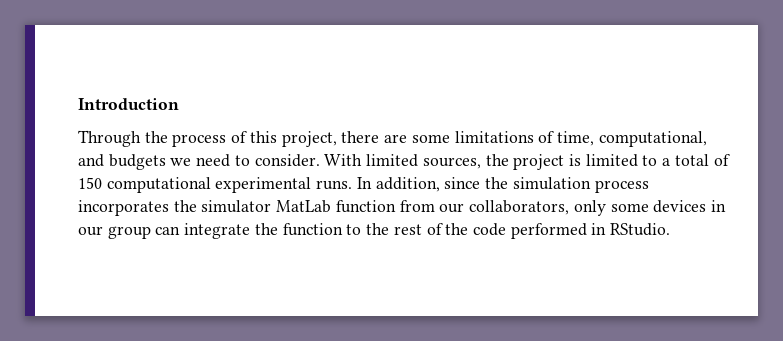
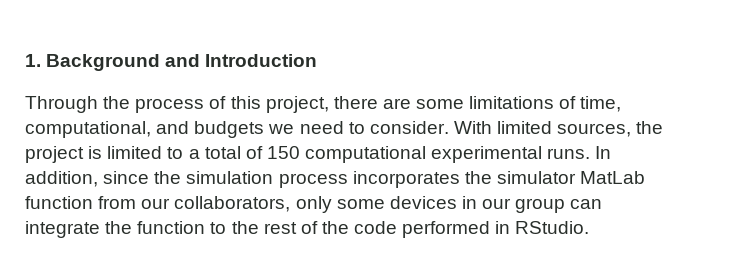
(78, 104) none -> [25,54,201,71] 1. Background and

